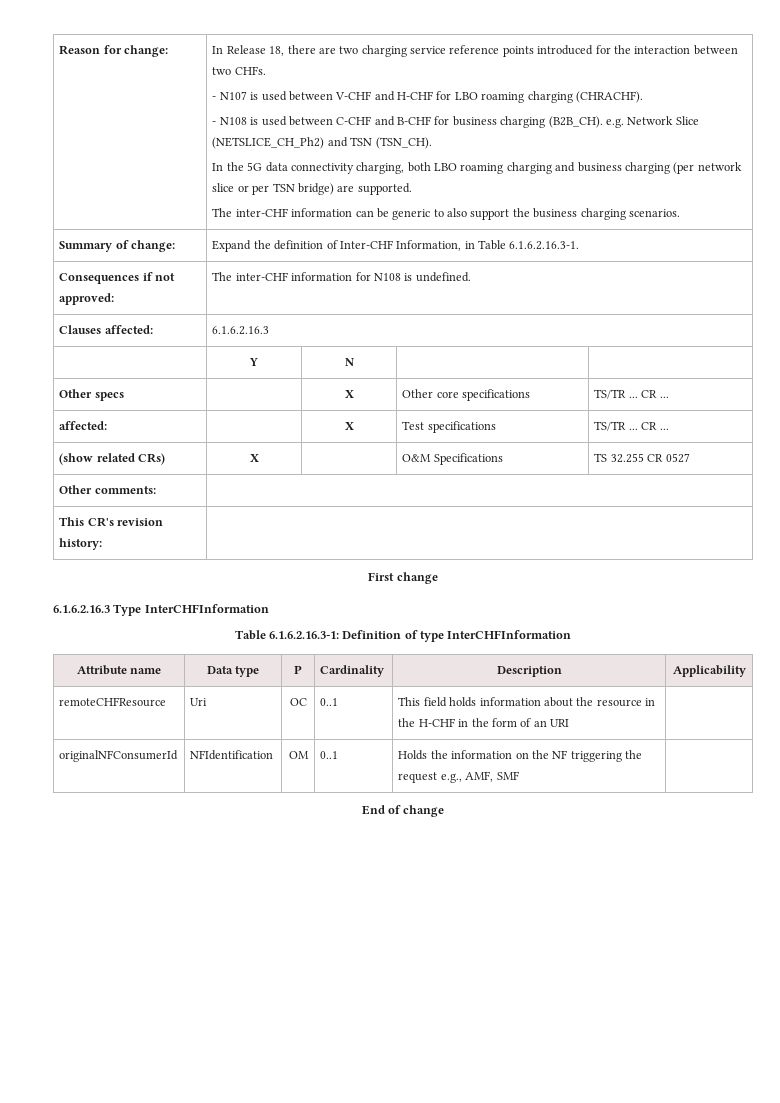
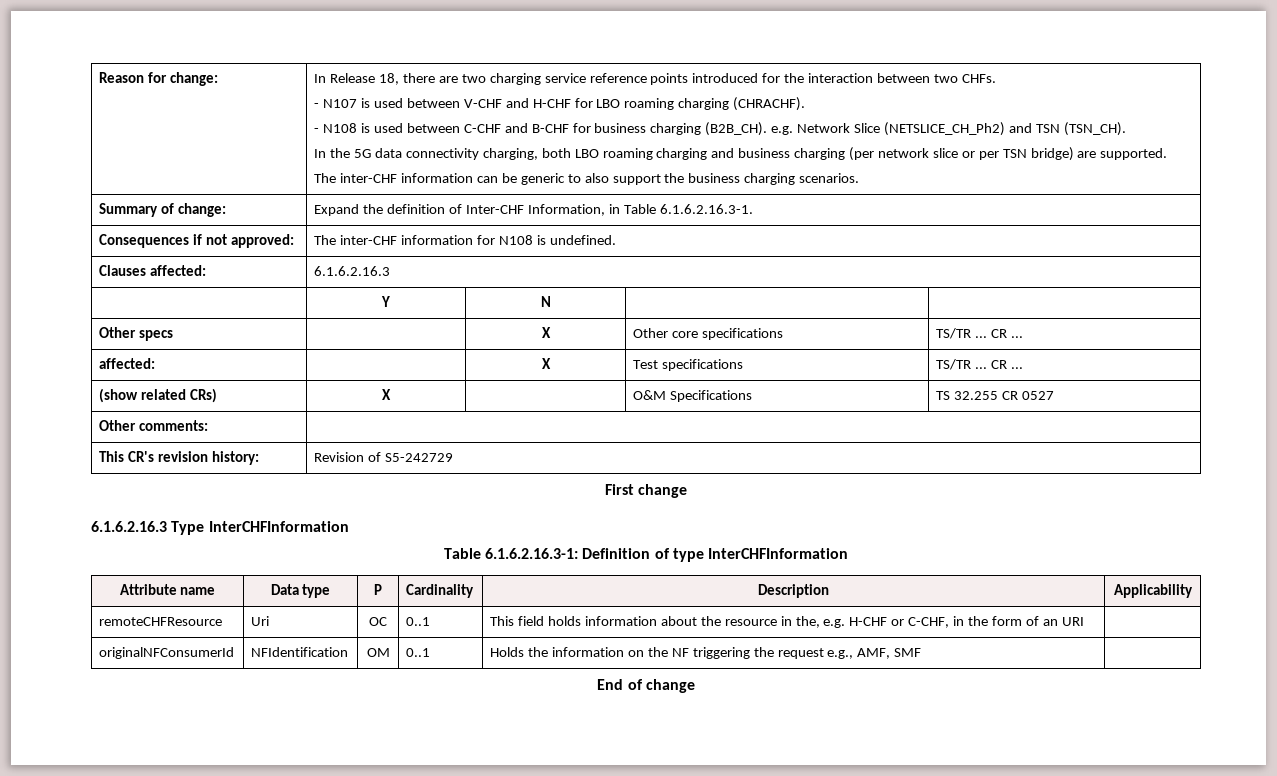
(103, 544) none -> [314,452,454,462] Revision of S5-242729
[398,718,455,727] the H-CHF -> [795,616,950,628] the, e.g. H-CHF or C-CHF,

